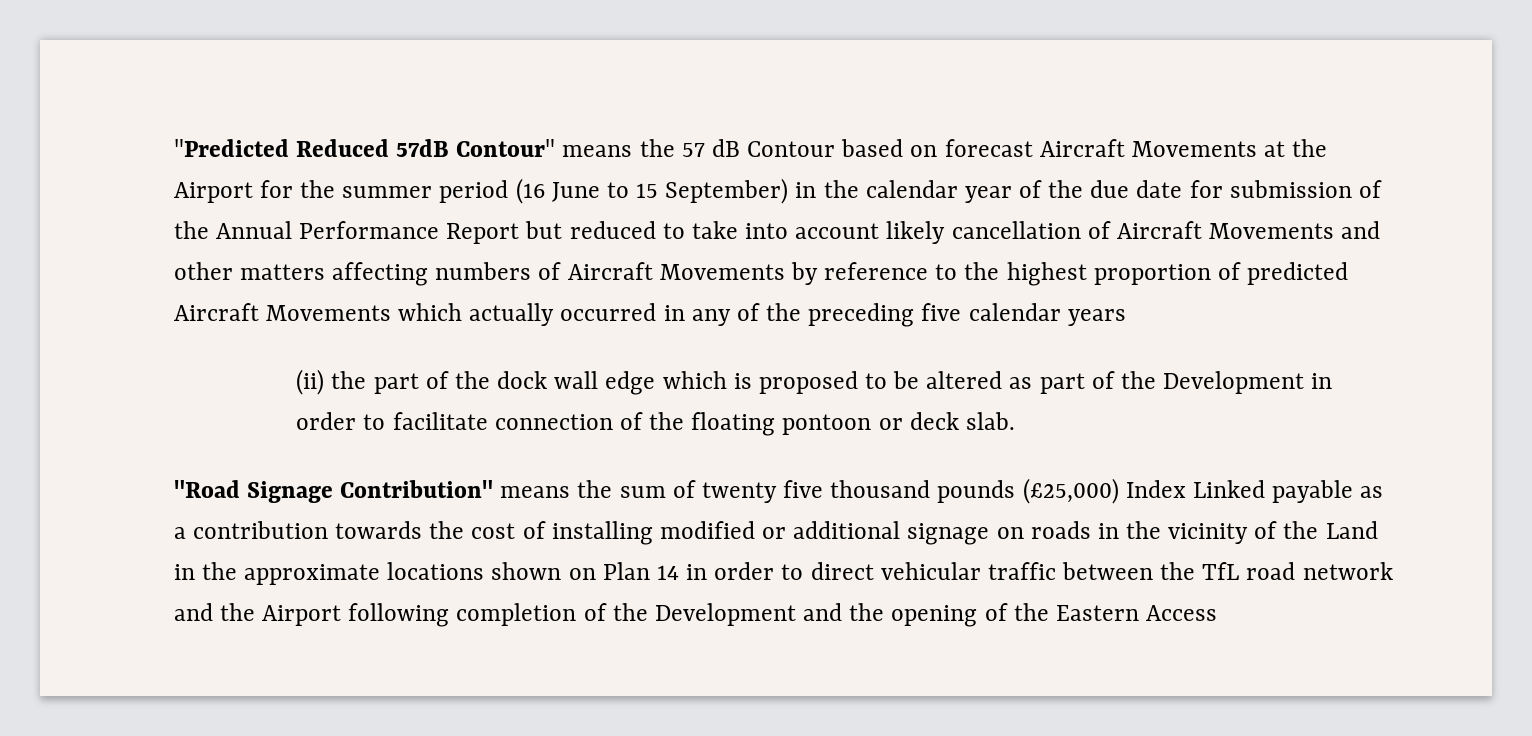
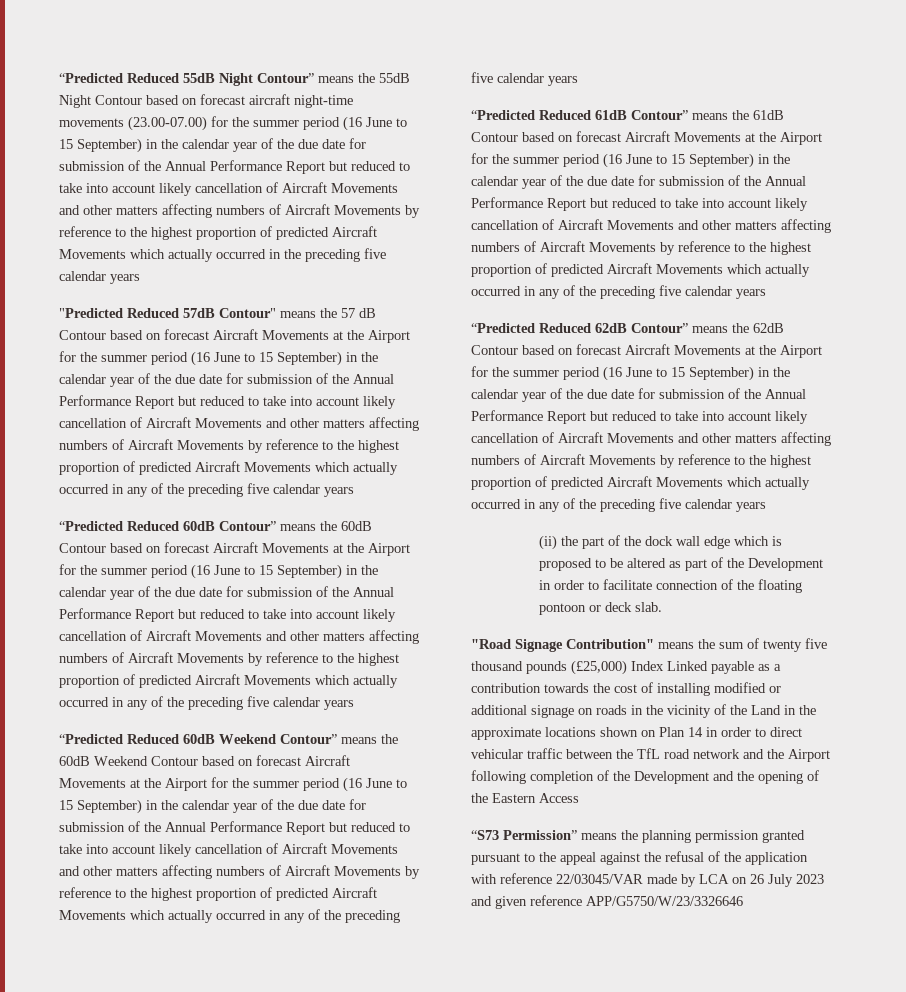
[173,139,389,157] "Predicted Reduced -> [58,73,410,86] [58,94,353,108] [58,116,407,131] [58,138,366,153] [58,160,410,174] [58,182,398,196] [58,204,420,218] [58,226,377,240] [58,248,386,262] [58,271,140,284] [58,308,179,318] “Predicted Reduced 55dB Night Contour” means the 55dB Night Contour based on forecast aircraft night-time movements (23.00-07.00) for the summer period (16 June to 15 September) in the calendar year of the due date for submission of the Annual Performance Report but reduced to take into account likely cancellation of Aircraft Movements and other matters affecting numbers of Aircraft Movements by reference to the highest proportion of predicted Aircraft Movements which actually occurred in the preceding five calendar years // "Predicted Reduced
(1126, 317) none -> [58,521,372,531] [58,542,410,556] [58,564,378,579] [58,586,394,600] [58,608,396,622] [58,630,419,644] [58,652,399,666] [58,674,398,688] [58,696,354,710] [58,734,398,744] [58,755,350,766] [58,777,407,792] [58,799,366,814] [58,821,410,835] [58,843,398,857] [58,865,420,879] [58,887,377,901] [58,909,400,923] [470,72,578,86] [470,110,784,120] [470,131,822,145] [470,153,790,168] [470,175,806,189] [470,197,808,211] [470,219,831,233] [470,241,811,255] [470,263,810,277] [470,285,766,299] [470,323,784,333] [470,344,822,358] [470,366,790,381] [470,388,806,402] [470,410,808,424] [470,432,831,446] [470,454,811,468] [470,476,810,490] [470,498,766,512] // “Predicted Reduced 60dB Contour” means the 60dB Contour based on forecast Aircraft Movements at the Airport for the summer period (16 June to 15 September) in the calendar year of the due date for submission of the Annual Performance Report but reduced to take into account likely cancellation of Aircraft Movements and other matters affecting numbers of Aircraft Movements by reference to the highest proportion of predicted Aircraft Movements which actually occurred in any of the preceding five calendar years // “Predicted Reduced 60dB Weekend Contour” means the 60dB Weekend Contour based on forecast Aircraft Movements at the Airport for the summer period (16 June to 15 September) in the calendar year of the due date for submission of the Annual Performance Report but reduced to take into account likely cancellation of Aircraft Movements and other matters affecting numbers of Aircraft Movements by reference to the highest proportion of predicted Aircraft Movements which actually occurred in any of the preceding five calendar years // “Predicted Reduced 61dB Contour” means the 61dB Contour based on forecast Aircraft Movements at the Airport for the summer period (16 June to 15 September) in the calendar year of the due date for submission of the Annual Performance Report but reduced to take into account likely cancellation of Aircraft Movements and other matters affecting numbers of Aircraft Movements by reference to the highest proportion of predicted Aircraft Movements which actually occurred in any of the preceding five calendar years // “Predicted Reduced 62dB Contour” means the 62dB Contour based on forecast Aircraft Movements at the Airport for the summer period (16 June to 15 September) in the calendar year of the due date for submission of the Annual Performance Report but reduced to take into account likely cancellation of Aircraft Movements and other matters affecting numbers of Aircraft Movements by reference to the highest proportion of predicted Aircraft Movements which actually occurred in any of the preceding five calendar years
(1217, 613) none -> [470,830,805,843] [470,851,808,865] [470,873,824,887] [470,895,743,909] // “S73 Permission” means the planning permission granted pursuant to the appeal against the refusal of the application with reference 22/03045/VAR made by LCA on 26 July 2023 and given reference APP/G5750/W/23/3326646

